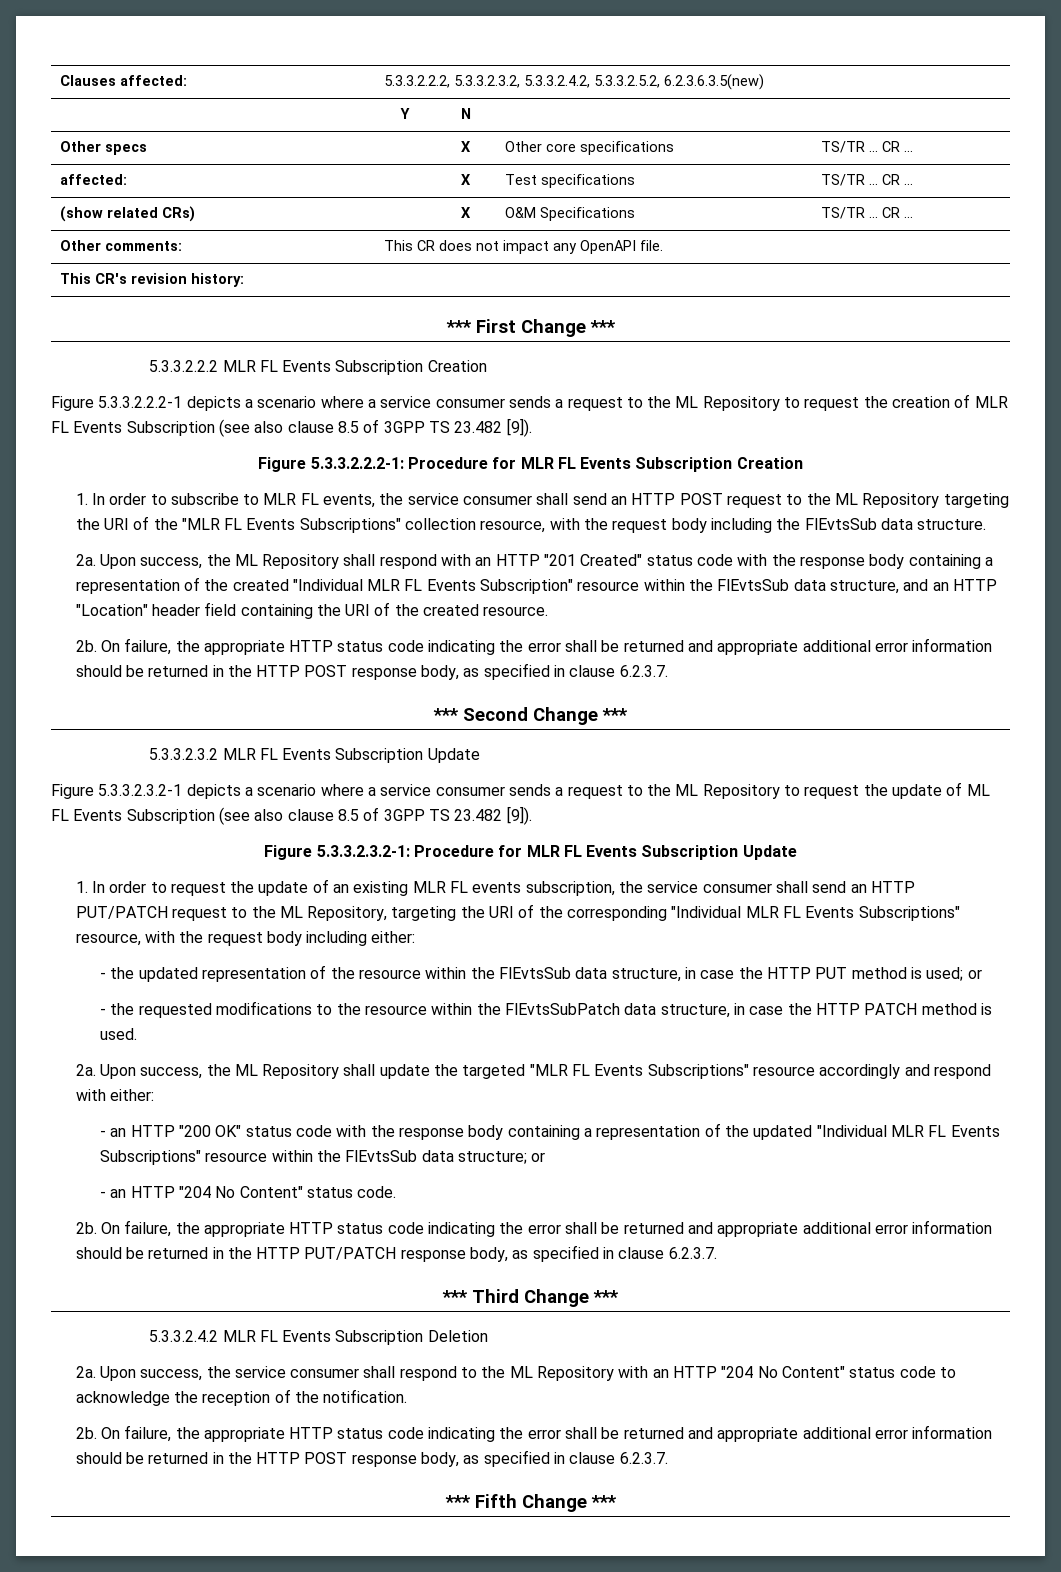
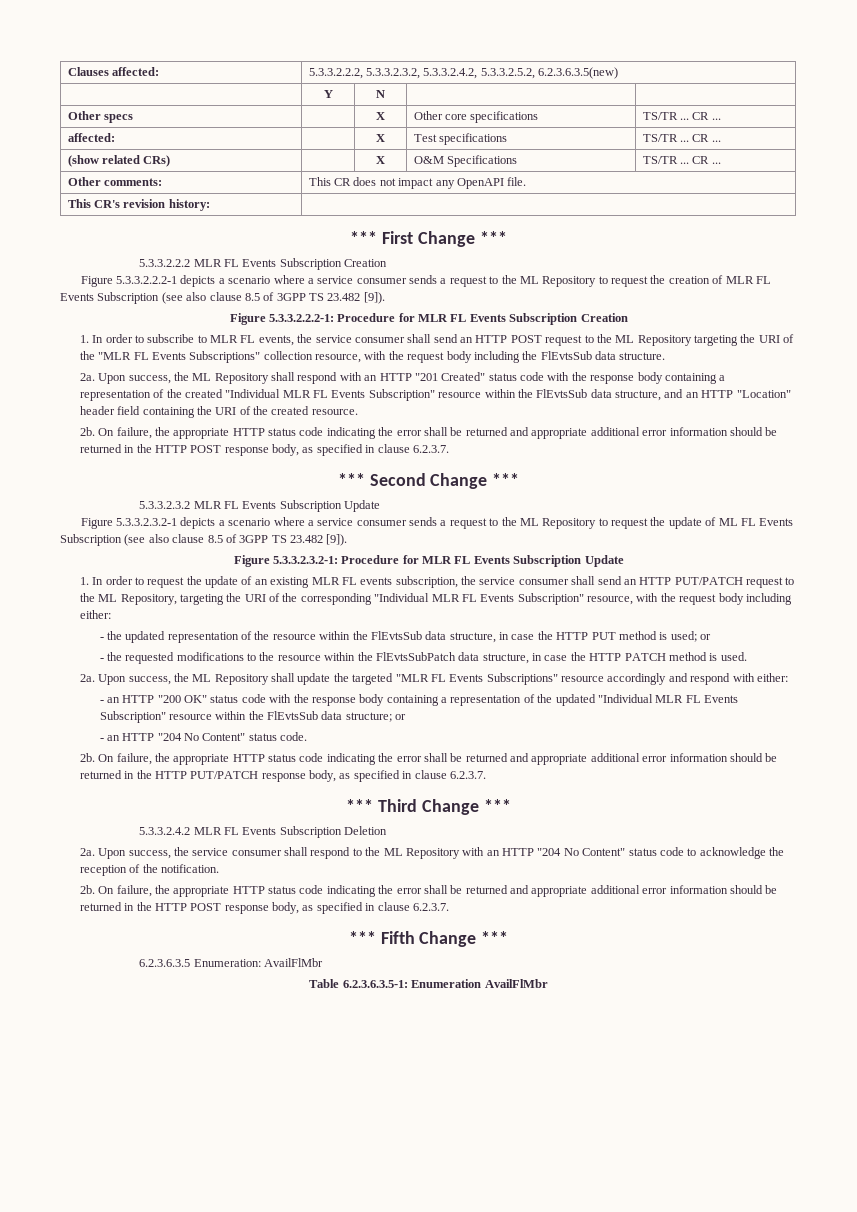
[858,906,960,921] Subscriptions" -> [517,593,584,605] Subscription"
[100,1150,202,1165] Subscriptions" -> [99,711,166,723] Subscription"
(617, 1501) none -> [139,958,323,967] [309,979,548,988] // 6.2.3.6.3.5 Enumeration: AvailFlMbr // Table 6.2.3.6.3.5-1: Enumeration AvailFlMbr

